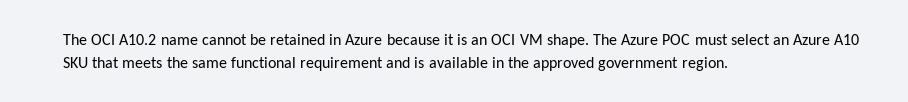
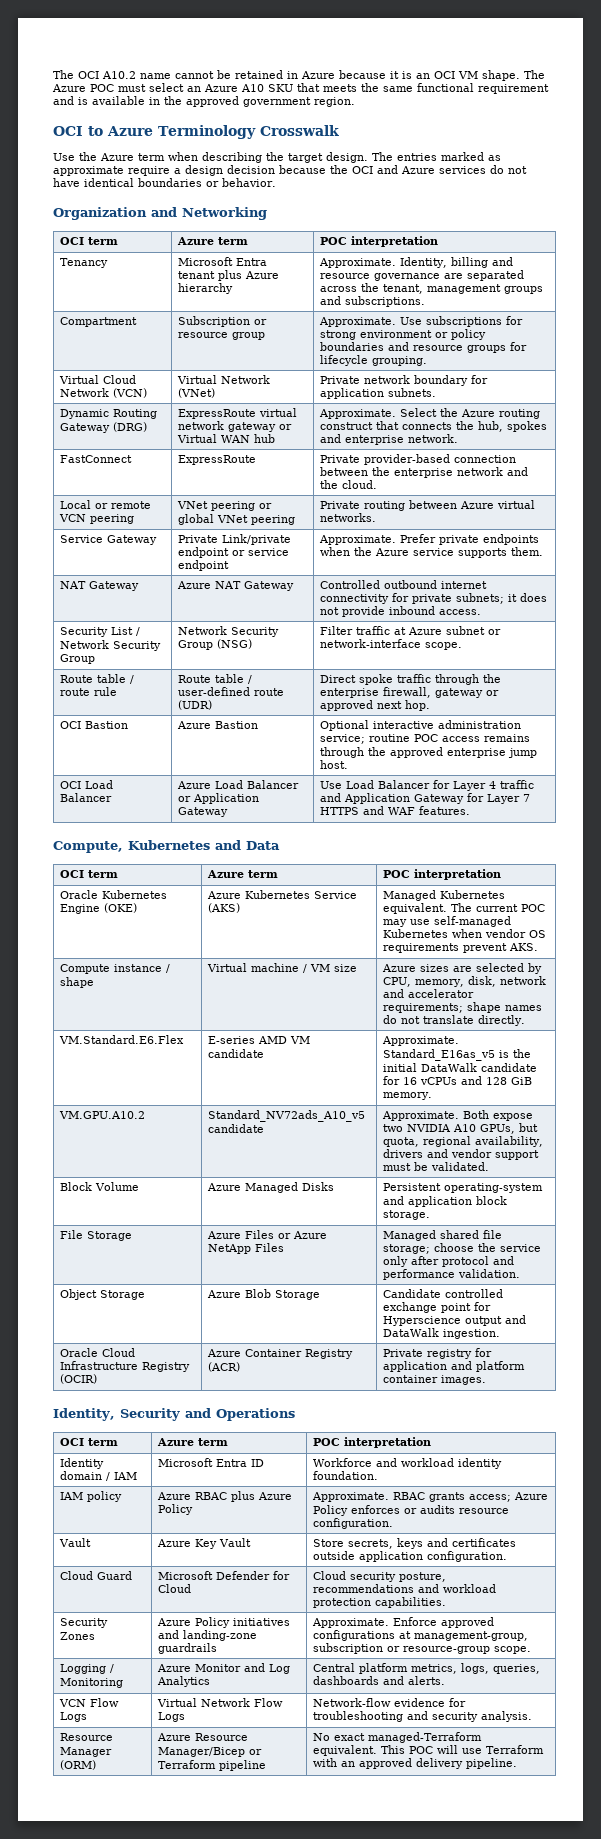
(728, 64) none -> [53,125,339,139] [53,152,501,163] [53,165,527,176] [53,178,276,187] [53,207,267,220] [60,237,119,245] [177,237,249,245] [320,236,439,247] [60,258,109,268] [178,257,268,266] [178,270,280,281] [178,283,234,294] [319,257,514,268] [320,270,525,281] [320,283,544,294] [320,296,426,307] [60,317,138,327] [178,316,268,327] [178,332,266,340] [319,316,524,327] [320,329,487,340] [320,342,528,353] [320,355,428,366] [59,375,137,384] [60,388,148,398] [177,375,271,384] [178,388,216,398] [320,375,489,386] [320,388,437,399] [60,409,158,419] [60,422,148,433] [178,408,298,419] [178,421,293,432] [177,434,276,443] [319,408,541,419] [320,421,548,432] [320,434,459,445] [60,455,133,463] [178,455,257,465] [320,454,517,465] [320,467,529,478] [320,480,378,489] [60,500,152,509] [59,514,135,524] [177,501,273,511] [178,514,296,525] [320,500,536,511] [320,513,377,522] [60,535,158,545] [178,534,292,545] [178,547,290,558] [178,560,230,571] [319,534,540,545] [320,547,544,558] [60,581,140,591] [177,581,295,591] [320,580,488,589] [320,593,548,604] [320,606,482,617] [60,627,141,637] [60,640,162,651] [60,654,96,664] [178,626,280,637] [178,639,253,650] [320,626,502,635] [320,639,463,650] [60,674,135,684] [60,687,118,696] [178,674,253,684] [178,687,285,696] [178,700,213,710] [320,674,502,685] [320,687,500,698] [320,700,431,711] [60,721,129,729] [177,721,259,729] [320,720,522,731] [320,734,531,744] [320,747,538,758] [320,760,349,769] [60,780,114,789] [60,793,113,802] [177,780,300,789] [178,793,260,804] [178,807,229,817] [320,780,535,791] [320,793,531,804] [320,806,471,815] [53,840,280,853] [60,870,119,878] [207,870,279,878] [383,869,502,880] [60,890,168,899] [60,903,138,914] [207,890,358,899] [208,903,241,913] [383,890,506,901] [383,903,546,914] [383,916,512,927] [383,929,547,938] [383,943,539,953] [60,964,171,974] [60,977,95,988] [207,963,358,973] [382,963,543,974] [383,976,547,987] [383,989,475,998] [383,1002,543,1013] [383,1015,526,1026] [59,1035,185,1044] [208,1036,311,1044] [208,1049,265,1058] [382,1036,460,1046] [383,1049,532,1061] [383,1063,538,1072] [383,1076,533,1085] [383,1092,433,1100] [59,1111,146,1119] [208,1110,366,1122] [208,1124,265,1133] [382,1110,534,1121] [383,1123,539,1134] [383,1136,544,1147] [383,1149,540,1160] [383,1162,490,1171] [60,1182,140,1191] [207,1182,335,1193] [383,1183,544,1193] [383,1196,508,1207] [383,1210,431,1220] [60,1230,133,1241] [207,1230,328,1239] [208,1243,285,1254] [383,1230,503,1241] [383,1243,542,1254] [383,1256,515,1267] [383,1269,521,1280] [60,1289,146,1300] [207,1289,321,1300] [383,1289,504,1298] [383,1302,492,1313] [383,1315,527,1326] [383,1328,501,1339] [60,1348,136,1357] [60,1361,191,1372] [60,1374,98,1384] [207,1349,354,1359] [208,1362,241,1372] [383,1348,493,1359] [383,1361,526,1372] [383,1375,487,1385] [53,1408,295,1421] [60,1438,119,1446] [157,1438,229,1446] [313,1437,432,1448] [60,1458,105,1469] [60,1471,138,1481] [158,1458,265,1467] [313,1458,503,1469] [313,1471,379,1480] [60,1491,123,1502] [157,1491,293,1502] [158,1504,194,1515] [312,1492,549,1502] [313,1505,510,1516] [313,1518,394,1529] [59,1538,92,1547] [157,1538,252,1549] [313,1538,517,1549] [313,1551,508,1562] [60,1571,133,1580] [158,1571,291,1580] [158,1584,192,1593] [313,1571,447,1582] [313,1584,497,1593] [313,1597,447,1608] [60,1618,109,1628] [60,1632,96,1640] [157,1617,291,1628] [158,1630,258,1641] [158,1643,218,1654] [312,1617,495,1628] [313,1630,529,1641] [313,1643,532,1654] [60,1664,115,1674] [60,1678,124,1688] [157,1663,291,1674] [157,1676,211,1687] [313,1663,541,1674] [313,1676,446,1685] [59,1698,120,1707] [60,1712,88,1722] [157,1698,284,1707] [158,1712,186,1722] [313,1698,467,1707] [313,1711,533,1722] [60,1733,114,1741] [60,1747,113,1757] [60,1760,97,1770] [157,1733,249,1741] [158,1747,263,1757] [158,1760,267,1771] [313,1732,483,1743] [313,1745,545,1756] [313,1758,518,1769] // OCI to Azure Terminology Crosswalk // Use the Azure term when describing the target design. The entries marked as approximate require a design decision because the OCI and Azure services do not have identical boundaries or behavior. // Organization and Networking // OCI term | Azure term | POC interpretation // Tenancy | Microsoft Entra tenant plus Azure hierarchy | Approximate. Identity, billing and resource governance are separated across the tenant, management groups and subscriptions. // Compartment | Subscription or resource group | Approximate. Use subscriptions for strong environment or policy boundaries and resource groups for lifecycle grouping. // Virtual Cloud Network (VCN) | Virtual Network (VNet) | Private network boundary for application subnets. // Dynamic Routing Gateway (DRG) | ExpressRoute virtual network gateway or Virtual WAN hub | Approximate. Select the Azure routing construct that connects the hub, spokes and enterprise network. // FastConnect | ExpressRoute | Private provider-based connection between the enterprise network and the cloud. // Local or remote VCN peering | VNet peering or global VNet peering | Private routing between Azure virtual networks. // Service Gateway | Private Link/private endpoint or service endpoint | Approximate. Prefer private endpoints when the Azure service supports them. // NAT Gateway | Azure NAT Gateway | Controlled outbound internet connectivity for private subnets; it does not provide inbound access. // Security List / Network Security Group | Network Security Group (NSG) | Filter traffic at Azure subnet or network-interface scope. // Route table / route rule | Route table / user-defined route (UDR) | Direct spoke traffic through the enterprise firewall, gateway or approved next hop. // OCI Bastion | Azure Bastion | Optional interactive administration service; routine POC access remains through the approved enterprise jump host. // OCI Load Balancer | Azure Load Balancer or Application Gateway | Use Load Balancer for Layer 4 traffic and Application Gateway for Layer 7 HTTPS and WAF features. // Compute, Kubernetes and Data // OCI term | Azure term | POC interpretation // Oracle Kubernetes Engine (OKE) | Azure Kubernetes Service (AKS) | Managed Kubernetes equivalent. The current POC may use self-managed Kubernetes when vendor OS requirements prevent AKS. // Compute instance / shape | Virtual machine / VM size | Azure sizes are selected by CPU, memory, disk, network and accelerator requirements; shape names do not translate directly. // VM.Standard.E6.Flex | E-series AMD VM candidate | Approximate. Standard_E16as_v5 is the initial DataWalk candidate for 16 vCPUs and 128 GiB memory. // VM.GPU.A10.2 | Standard_NV72ads_A10_v5 candidate | Approximate. Both expose two NVIDIA A10 GPUs, but quota, regional availability, drivers and vendor support must be validated. // Block Volume | Azure Managed Disks | Persistent operating-system and application block storage. // File Storage | Azure Files or Azure NetApp Files | Managed shared file storage; choose the service only after protocol and performance validation. // Object Storage | Azure Blob Storage | Candidate controlled exchange point for Hyperscience output and DataWalk ingestion. // Oracle Cloud Infrastructure Registry (OCIR) | Azure Container Registry (ACR) | Private registry for application and platform container images. // Identity, Security and Operations // OCI term | Azure term | POC interpretation // Identity domain / IAM | Microsoft Entra ID | Workforce and workload identity foundation. // IAM policy | Azure RBAC plus Azure Policy | Approximate. RBAC grants access; Azure Policy enforces or audits resource configuration. // Vault | Azure Key Vault | Store secrets, keys and certificates outside application configuration. // Cloud Guard | Microsoft Defender for Cloud | Cloud security posture, recommendations and workload protection capabilities. // Security Zones | Azure Policy initiatives and landing-zone guardrails | Approximate. Enforce approved configurations at management-group, subscription or resource-group scope. // Logging / Monitoring | Azure Monitor and Log Analytics | Central platform metrics, logs, queries, dashboards and alerts. // VCN Flow Logs | Virtual Network Flow Logs | Network-flow evidence for troubleshooting and security analysis. // Resource Manager (ORM) | Azure Resource Manager/Bicep or Terraform pipeline | No exact managed-Terraform equivalent. This POC will use Terraform with an approved delivery pipeline.

